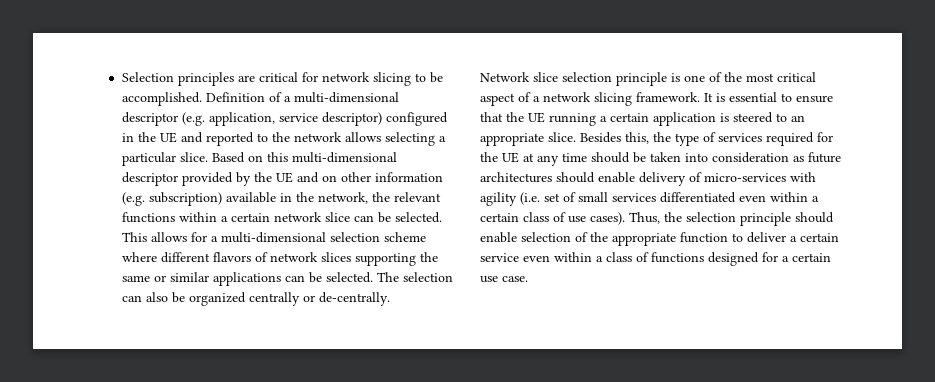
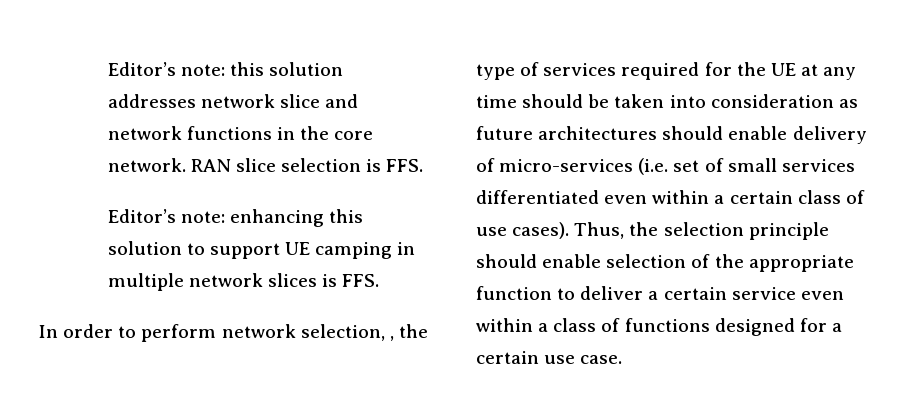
[121,72,443,86] [121,92,399,106] [121,112,448,126] [121,132,446,146] [121,152,397,166] [121,172,443,186] [121,192,441,206] [121,212,442,223] [121,232,426,243] [121,252,438,266] [121,272,453,286] [121,292,390,306] [480,72,816,86] [480,92,833,106] [480,112,805,126] [480,132,649,146] Selection principles are critical for network slicing to be accomplished. Definition of a multi-dimensional descriptor (e.g. application, service descriptor) configured in the UE and reported to the network allows selecting a particular slice. Based on this multi-dimensional descriptor provided by the UE and on other information (e.g. subscription) available in the network, the relevant functions within a certain network slice can be selected. This allows for a multi-dimensional selection scheme where different flavors of network slices supporting the same or similar applications can be selected. The selection can also be organized centrally or de-centrally. // Network slice selection principle is one of the most critical aspect of a network slicing framework. It is essential to ensure that the UE running a certain application is steered to an appropriate slice. Besides this, -> [107,62,344,76] [107,94,359,108] [107,126,374,140] [107,158,424,172] [107,209,364,227] [107,241,416,259] [107,273,380,291] [39,324,394,342] Editor’s note: this solution addresses network slice and network functions in the core network. RAN slice selection is FFS. // Editor’s note: enhancing this solution to support UE camping in multiple network slices is FFS. // In order to perform network selection, ,
[790,172,816,182] [480,192,517,206] with agility -> (634, 165) none

